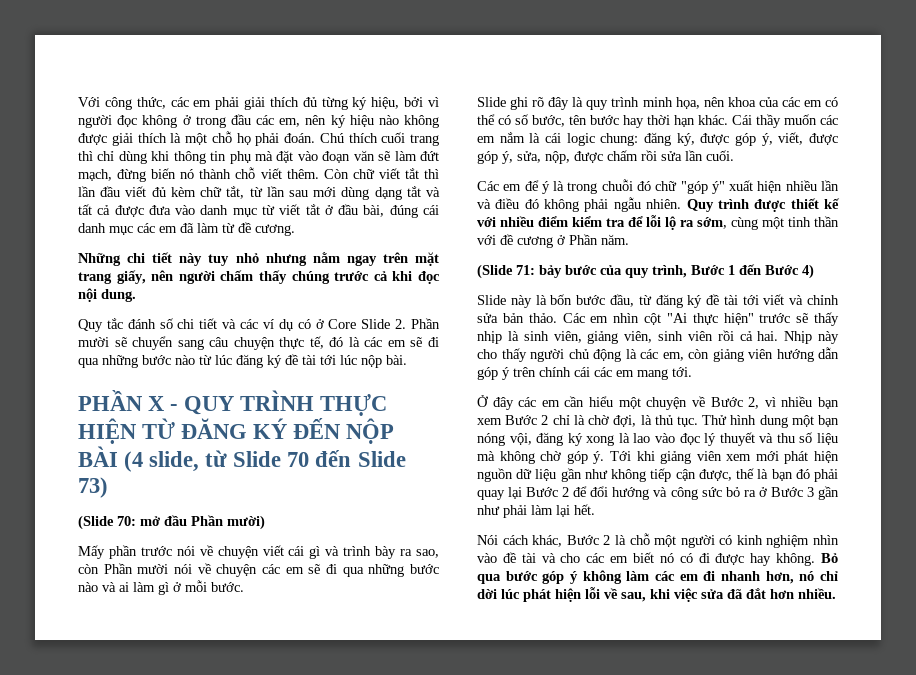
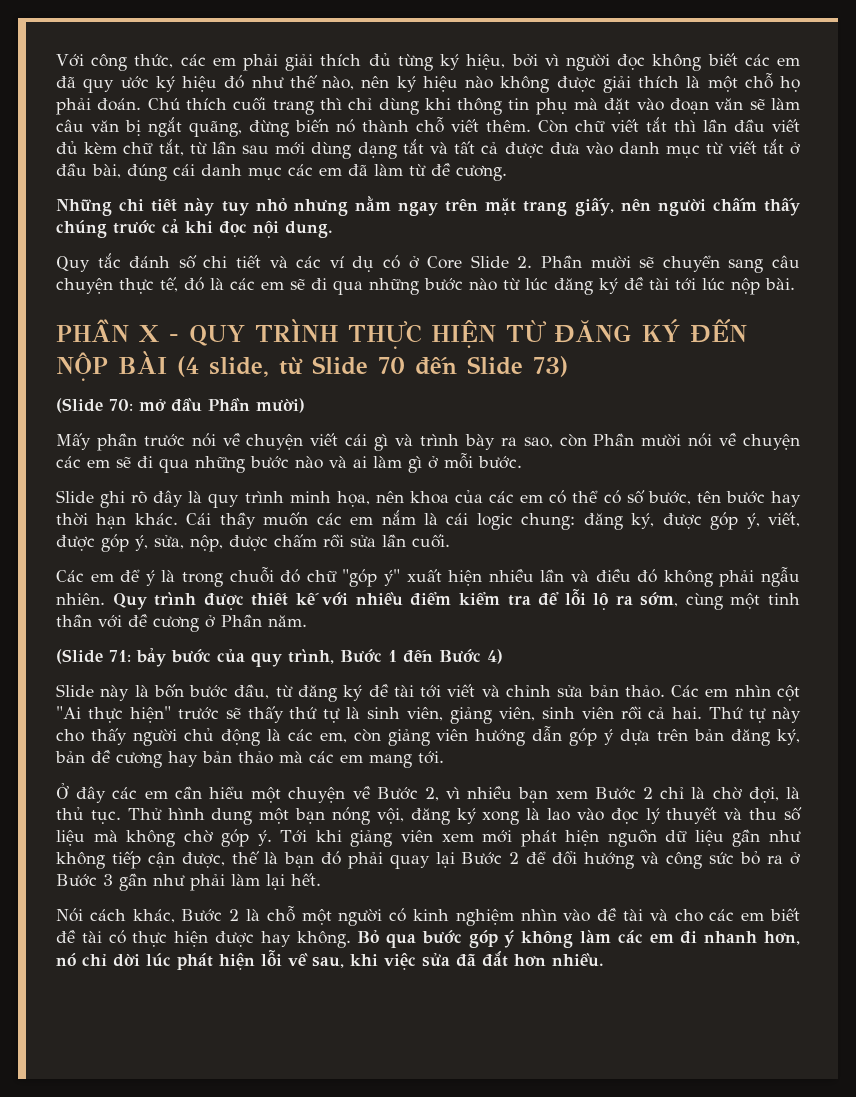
[182,114,301,128] ở trong đầu các em, -> [707,53,800,66] [56,75,354,93] biết các em đã quy ước ký hiệu đó như thế nào,
[420,151,439,161] [78,169,112,181] đứt mạch, -> [56,117,242,137] câu văn bị ngắt quãng,
[477,331,502,344] nhịp -> [289,707,341,723] thứ tự
[784,331,813,344] Nhịp -> [709,707,767,723] Thứ tự
[513,367,590,377] trên chính cái -> [620,729,800,746] [55,750,303,768] dựa trên bản đăng ký, bản đề cương hay bản thảo mà
[659,553,710,563] nó có đi -> [56,930,209,947] đề tài có thực hiện

